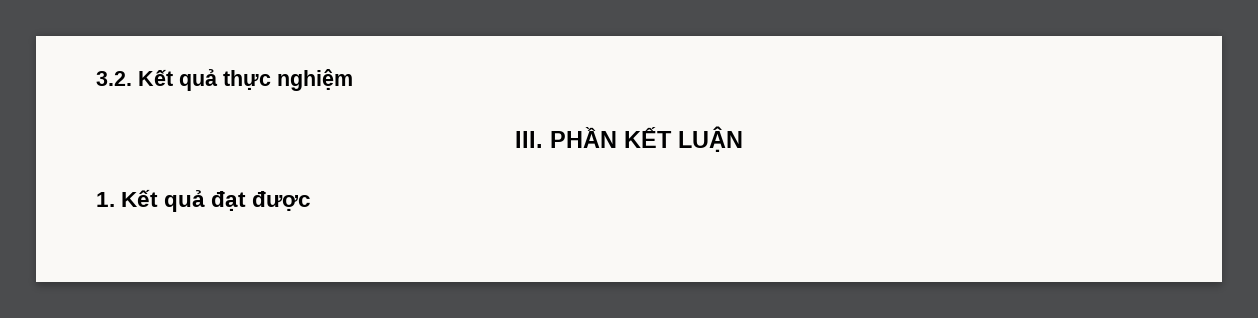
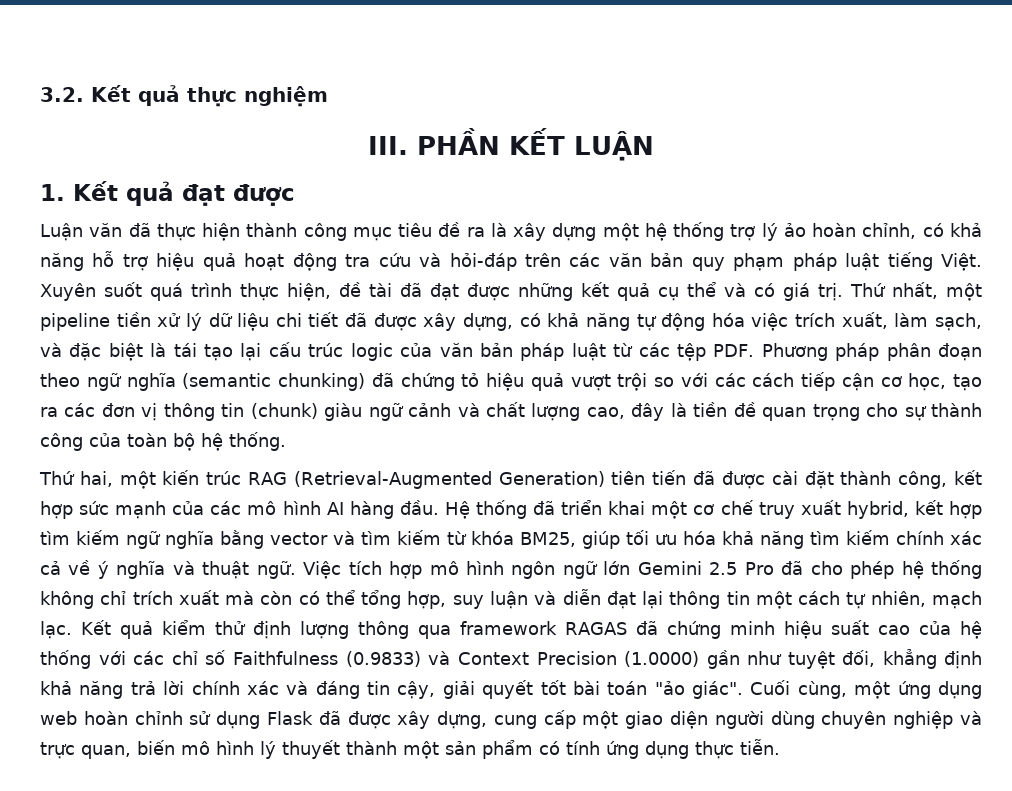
(312, 201) none -> [40,222,982,241] [40,251,983,271] [40,282,982,301] [40,312,982,331] [40,342,983,361] [40,372,982,391] [40,402,983,421] [40,432,286,451] [39,470,982,489] [40,500,983,519] [40,530,982,549] [40,560,983,579] [40,589,982,609] [40,620,982,639] [40,649,982,669] [40,680,983,699] [40,710,982,729] [40,739,780,759] // Luận văn đã thực hiện thành công mục tiêu đề ra là xây dựng một hệ thống trợ lý ảo hoàn chỉnh, có khả năng hỗ trợ hiệu quả hoạt động tra cứu và hỏi-đáp trên các văn bản quy phạm pháp luật tiếng Việt. Xuyên suốt quá trình thực hiện, đề tài đã đạt được những kết quả cụ thể và có giá trị. Thứ nhất, một pipeline tiền xử lý dữ liệu chi tiết đã được xây dựng, có khả năng tự động hóa việc trích xuất, làm sạch, và đặc biệt là tái tạo lại cấu trúc logic của văn bản pháp luật từ các tệp PDF. Phương pháp phân đoạn theo ngữ nghĩa (semantic chunking) đã chứng tỏ hiệu quả vượt trội so với các cách tiếp cận cơ học, tạo ra các đơn vị thông tin (chunk) giàu ngữ cảnh và chất lượng cao, đây là tiền đề quan trọng cho sự thành công của toàn bộ hệ thống. // Thứ hai, một kiến trúc RAG (Retrieval-Augmented Generation) tiên tiến đã được cài đặt thành công, kết hợp sức mạnh của các mô hình AI hàng đầu. Hệ thống đã triển khai một cơ chế truy xuất hybrid, kết hợp tìm kiếm ngữ nghĩa bằng vector và tìm kiếm từ khóa BM25, giúp tối ưu hóa khả năng tìm kiếm chính xác cả về ý nghĩa và thuật ngữ. Việc tích hợp mô hình ngôn ngữ lớn Gemini 2.5 Pro đã cho phép hệ thống không chỉ trích xuất mà còn có thể tổng hợp, suy luận và diễn đạt lại thông tin một cách tự nhiên, mạch lạc. Kết quả kiểm thử định lượng thông qua framework RAGAS đã chứng minh hiệu suất cao của hệ thống với các chỉ số Faithfulness (0.9833) và Context Precision (1.0000) gần như tuyệt đối, khẳng định khả năng trả lời chính xác và đáng tin cậy, giải quyết tốt bài toán "ảo giác". Cuối cùng, một ứng dụng web hoàn chỉnh sử dụng Flask đã được xây dựng, cung cấp một giao diện người dùng chuyên nghiệp và trực quan, biến mô hình lý thuyết thành một sản phẩm có tính ứng dụng thực tiễn.

